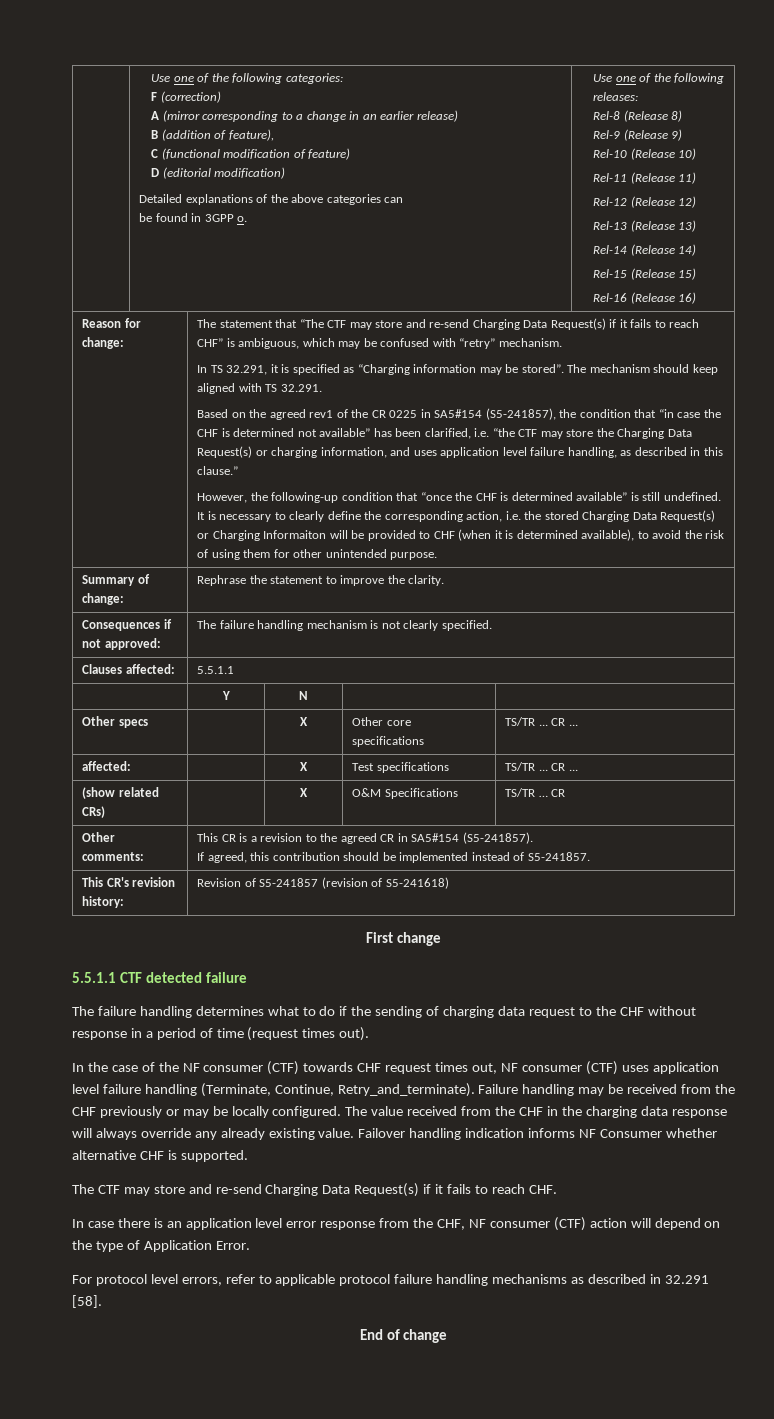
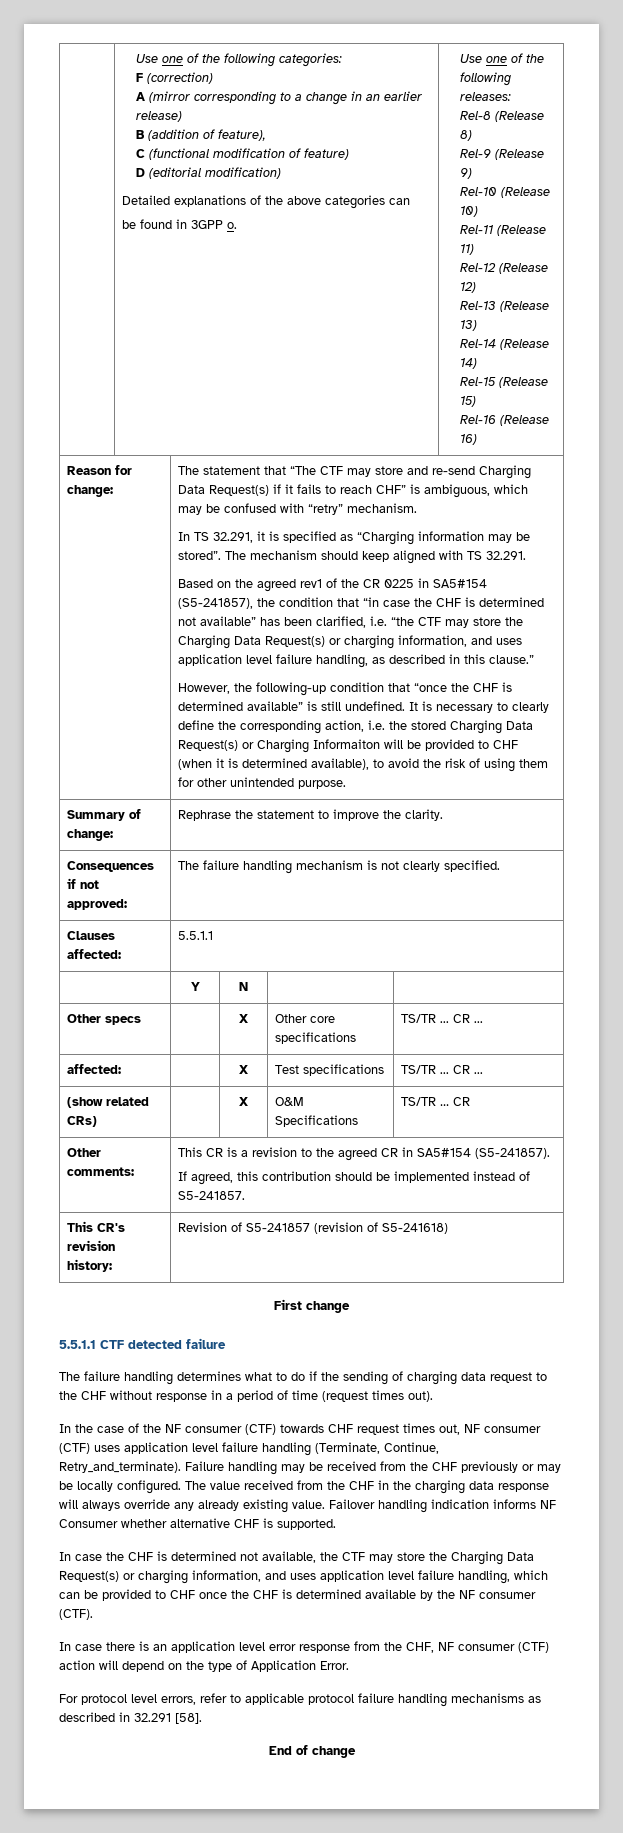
[72,1183,557,1197] The CTF may store and re-send Charging Data Request(s) if it fails to reach CHF. -> [59,1551,534,1565] [59,1570,548,1584] [59,1589,536,1601] [59,1609,93,1620] In case the CHF is determined not available, the CTF may store the Charging Data Request(s) or charging information, and uses application level failure handling, which can be provided to CHF once the CHF is determined available by the NF consumer (CTF).

